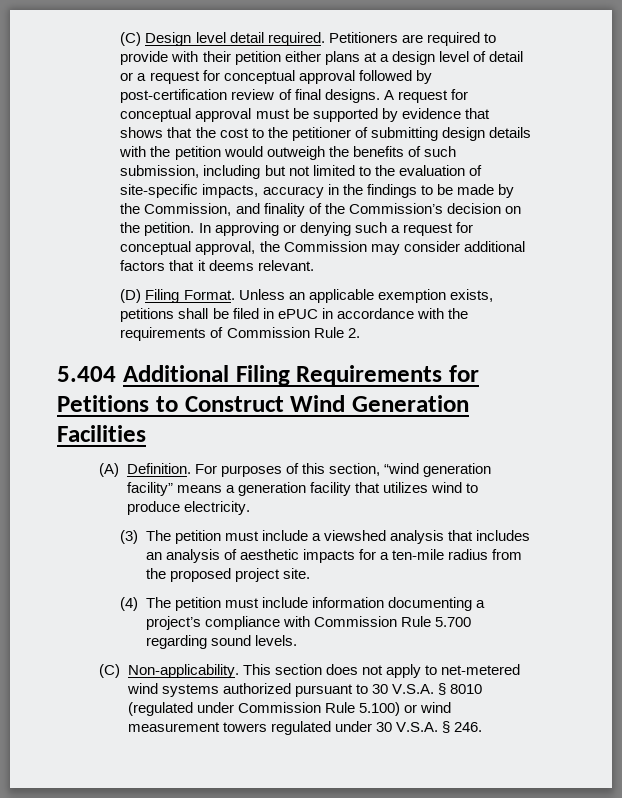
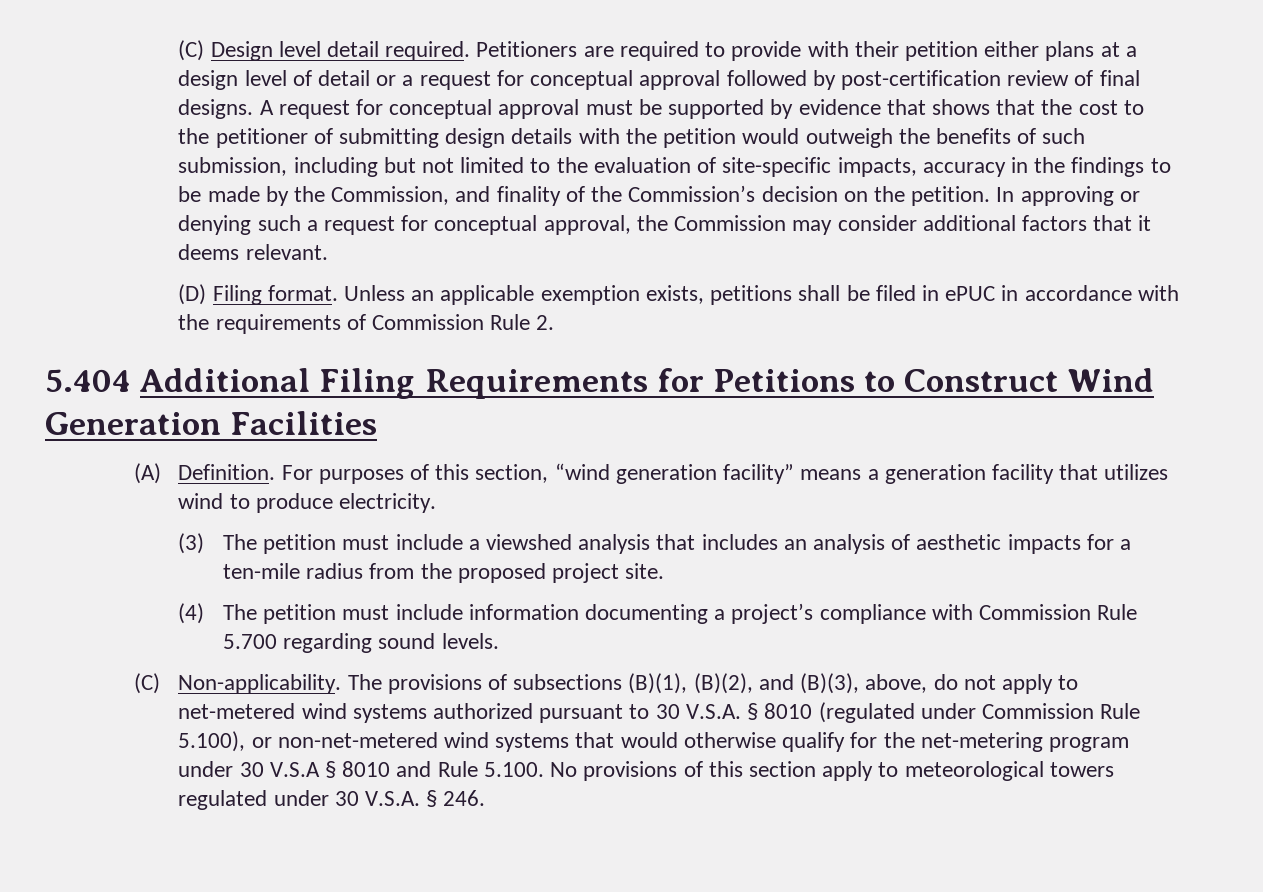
[183,290,235,300] Format. -> [267,285,338,301] format.
[242,664,358,675] This section does -> [347,673,958,694] The provisions of subsections (B)(1), (B)(2), and (B)(3), above, do
[358,702,452,716] [127,722,220,732] 5.100) or wind measurement -> [178,731,1129,752] [178,761,1044,781] 5.100), or non-net-metered wind systems that would otherwise qualify for the net-metering program under 30 V.S.A § 8010 and Rule 5.100. No provisions of this section apply to meteorological

